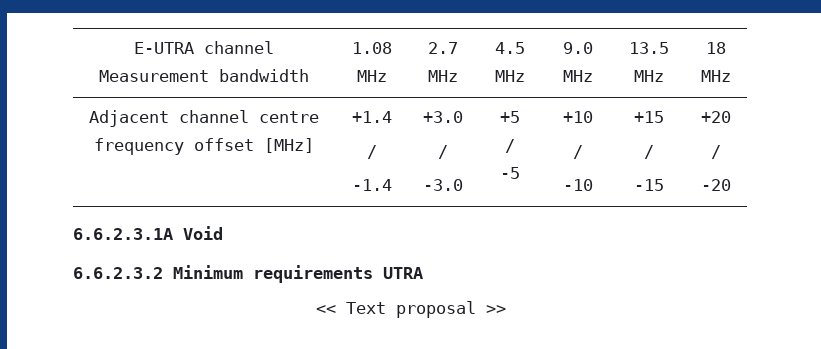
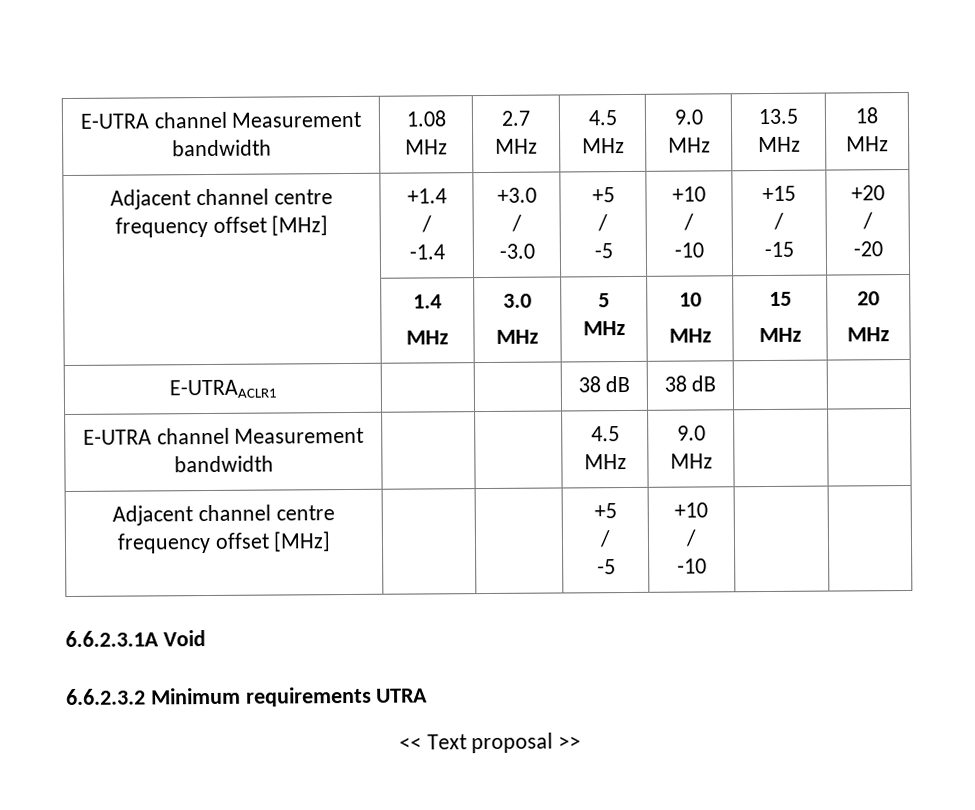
(731, 185) none -> [413,294,442,309] [406,330,449,345] [503,293,532,308] [496,329,539,344] [598,293,610,308] [582,321,626,336] [678,292,702,307] [668,328,712,343] [768,291,792,306] [758,327,802,343] [857,291,880,306] [847,327,890,342] [168,379,277,399] [577,375,631,393] [663,375,717,392] [82,427,365,445] [173,455,274,473] [590,426,620,442] [583,454,627,470] [676,425,706,441] [669,453,713,469] [112,504,335,526] [116,531,332,554] [593,503,617,519] [599,530,611,548] [596,559,616,575] [674,502,708,518] [685,529,697,547] [677,558,707,574] // | 1.4 // MHz | 3.0 // MHz | 5 // MHz | 10 // MHz | 15 // MHz | 20 // MHz // E-UTRAACLR1 | | | 38 dB | 38 dB | | // E-UTRA channel Measurement bandwidth | | | 4.5 MHz | 9.0 MHz | | // Adjacent channel centre frequency offset [MHz] | | | +5 // / // -5 | +10 // / // -10 | |

